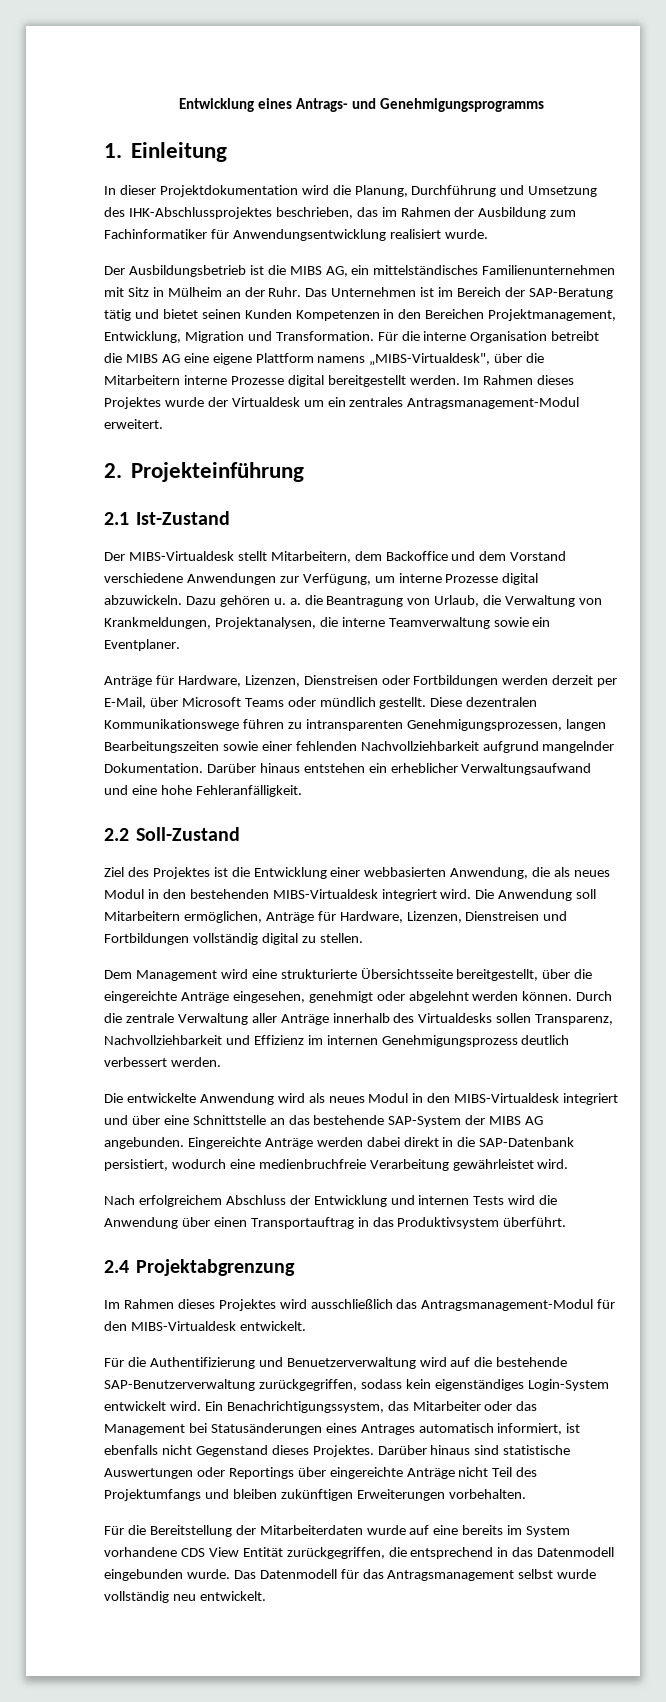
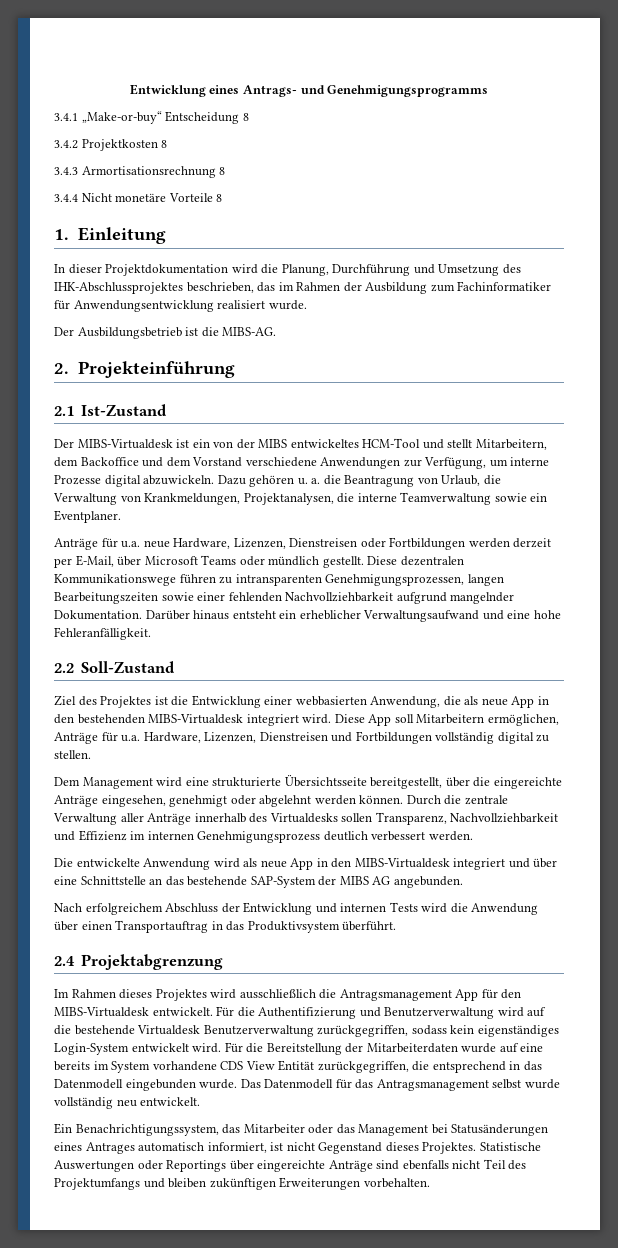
(544, 105) none -> [54,111,249,124] [54,139,168,151] [54,166,226,178] [54,193,223,202] // 3.4.1 „Make-or-buy“ Entscheidung 8 // 3.4.2 Projektkosten 8 // 3.4.3 Armortisationsrechnung 8 // 3.4.4 Nicht monetäre Vorteile 8
[289,265,616,277] [104,287,613,299] [104,309,617,321] [104,331,600,343] [104,353,545,366] [104,375,575,387] [104,397,580,409] [104,419,163,429] MIBS AG, ein mittelständisches Familienunternehmen mit Sitz in Mülheim an der Ruhr. Das Unternehmen ist im Bereich der SAP-Beratung tätig und bietet seinen Kunden Kompetenzen in den Bereichen Projektmanagement, Entwicklung, Migration und Transformation. Für die interne Organisation betreibt die MIBS AG eine eigene Plattform namens „MIBS-Virtualdesk", über die Mitarbeitern interne Prozesse digital bereitgestellt werden. Im Rahmen dieses Projektes wurde der Virtualdesk um ein zentrales Antragsmanagement-Modul erweitert. -> [222,327,277,336] MIBS-AG.
(234, 556) none -> [176,438,444,449] ist ein von der MIBS entwickeltes HCM-Tool und
(174, 680) none -> [121,540,170,548] u.a. neue
[303,763,365,773] entstehen -> [232,610,276,619] entsteht
[574,870,611,877] [104,889,144,899] neues Modul -> [481,696,535,708] neue App
[475,889,573,901] Die Anwendung -> [334,714,392,726] Diese App
(336, 916) none -> [121,735,141,742] u.a.
[328,1093,409,1103] neues Modul -> [260,858,314,870] neue App
[187,1137,575,1149] [104,1159,569,1171] Eingereichte Anträge werden dabei direkt in die SAP-Datenbank persistiert, wodurch eine medienbruchfreie Verarbeitung gewährleistet wird. -> (463, 882) none
[396,1299,594,1311] das Antragsmanagement-Modul -> [319,989,479,1001] die Antragsmanagement App
(306, 1326) // -> (213, 1011) none
[286,1357,416,1369] Benuetzerverwaltung -> [384,1007,495,1019] Benutzerverwaltung
[104,1379,255,1391] SAP-Benutzerverwaltung -> [137,1025,314,1037] Virtualdesk Benutzerverwaltung
[204,1401,538,1413] [104,1423,581,1435] [104,1445,571,1457] [104,1467,538,1479] [104,1489,526,1501] Ein Benachrichtigungssystem, das Mitarbeiter oder das Management bei Statusänderungen eines Antrages automatisch informiert, ist ebenfalls nicht Gegenstand dieses Projektes. Darüber hinaus sind statistische Auswertungen oder Reportings über eingereichte Anträge nicht Teil des Projektumfangs und bleiben zukünftigen Erweiterungen vorbehalten. // -> (222, 1048) none
(266, 1596) none -> [54,1123,549,1136] [54,1142,541,1154] [54,1159,527,1172] [54,1177,430,1190] // Ein Benachrichtigungssystem, das Mitarbeiter oder das Management bei Statusänderungen eines Antrages automatisch informiert, ist nicht Gegenstand dieses Projektes. Statistische Auswertungen oder Reportings über eingereichte Anträge sind ebenfalls nicht Teil des Projektumfangs und bleiben zukünftigen Erweiterungen vorbehalten.

